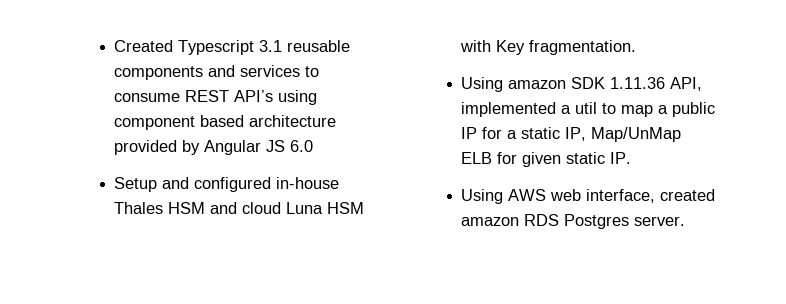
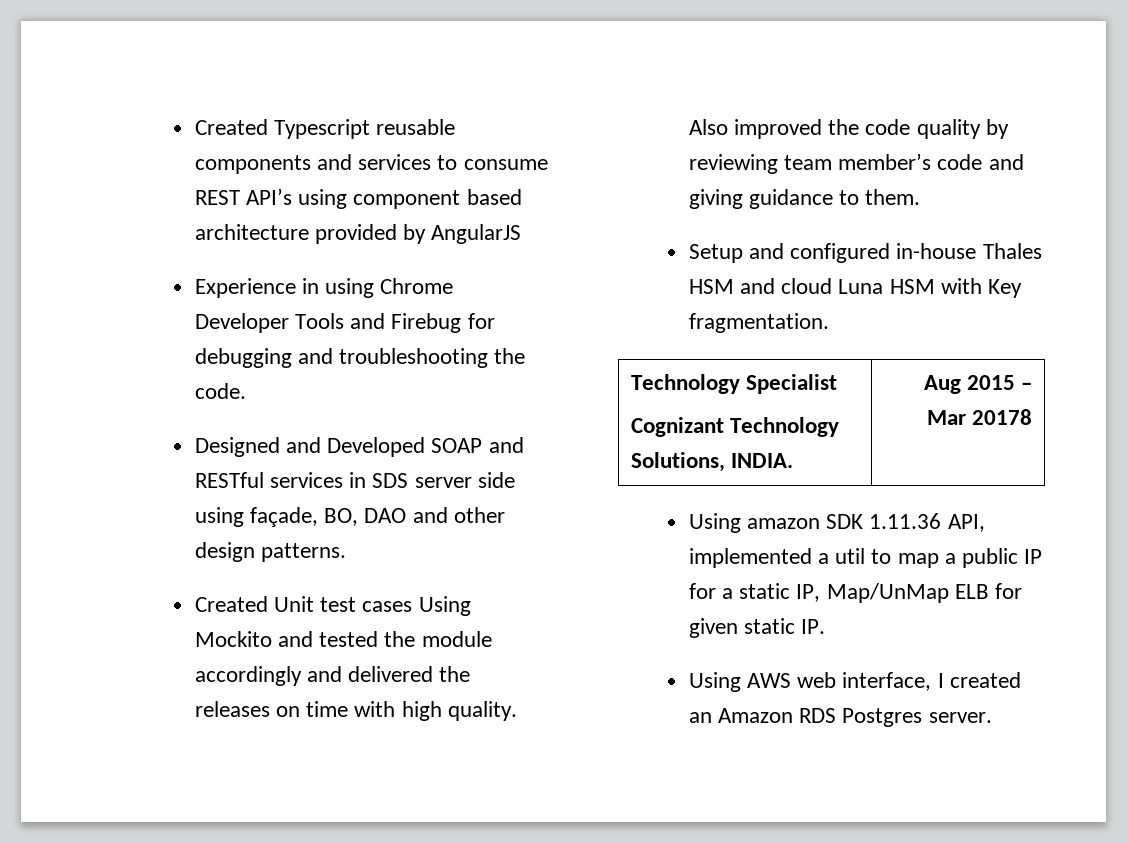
[259,40,283,52] 3.1 -> (371, 129) none
[204,140,314,155] Angular JS 6.0 -> [431,224,522,244] [194,278,454,298] [194,313,495,333] [194,348,526,368] [194,383,246,399] [194,437,524,457] [194,472,515,488] [194,507,505,527] [194,542,347,562] [194,596,471,616] [194,631,492,647] [194,666,471,686] [194,701,517,721] [688,119,1009,139] [688,153,1024,174] [688,189,921,209] AngularJS // Experience in using Chrome Developer Tools and Firebug for debugging and troubleshooting the code. // Designed and Developed SOAP and RESTful services in SDS server side using façade, BO, DAO and other design patterns. // Created Unit test cases Using Mockito and tested the module accordingly and delivered the releases on time with high quality. Also improved the code quality by reviewing team member’s code and giving guidance to them.
(637, 47) none -> [630,374,837,394] [630,417,839,437] [630,452,793,472] [924,375,1033,394] [927,409,1033,425] // Technology Specialist // Cognizant Technology Solutions, INDIA. | Aug 2015 – Mar 20178
[660,189,716,201] [461,217,520,226] created amazon -> [937,672,1021,688] [688,708,794,723] I created an Amazon

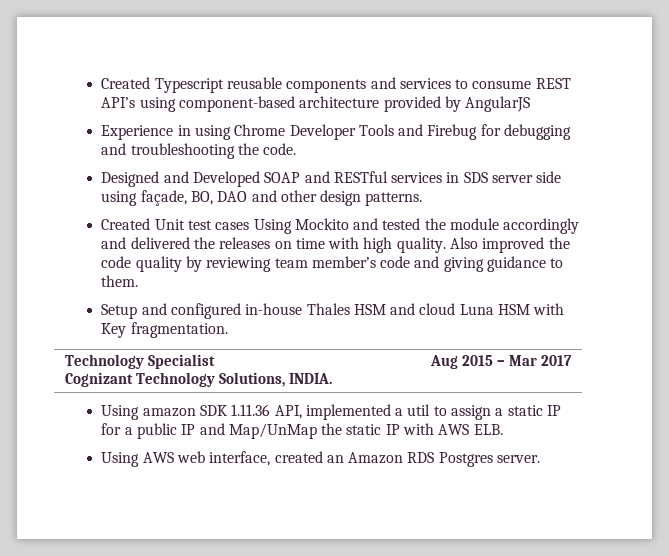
[353,189,522,209] component based -> [178,96,295,112] component-based
[972,409,1033,425] 20178 -> [540,355,572,366] 2017
[897,548,1043,568] [688,583,1023,603] [688,618,826,638] map a public IP for a static IP, Map/UnMap ELB for given static IP. -> [451,405,562,420] [101,423,503,439] assign a static IP for a public IP and Map/UnMap the static IP with AWS ELB.
[937,673,944,688] I -> (271, 458) none

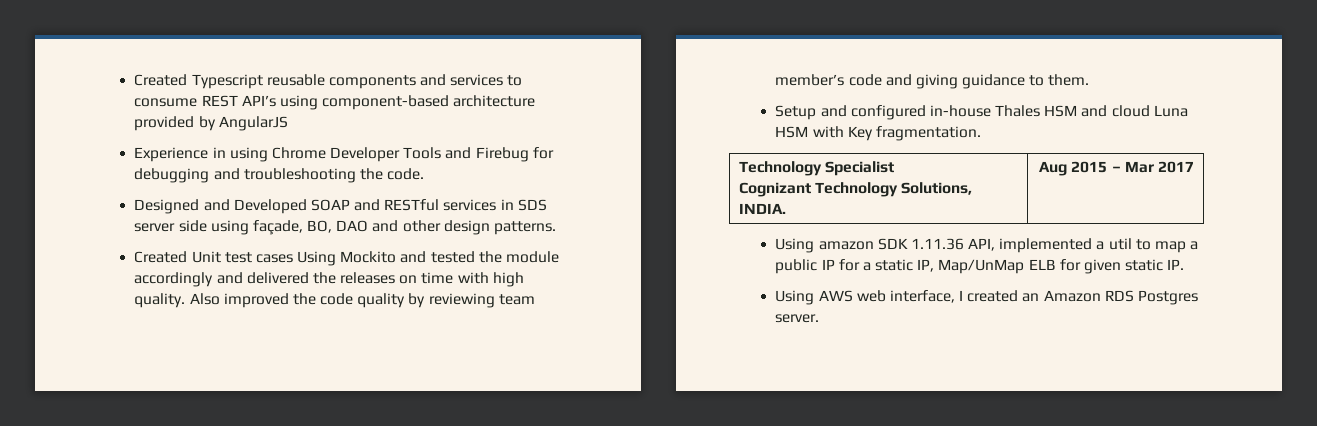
[451,405,562,420] [101,423,503,439] assign a static IP for a public IP and Map/UnMap the static IP with AWS ELB. -> [1155,241,1199,253] [775,259,1185,274] map a public IP for a static IP, Map/UnMap ELB for given static IP.
(271, 458) none -> [959,290,964,301] I

